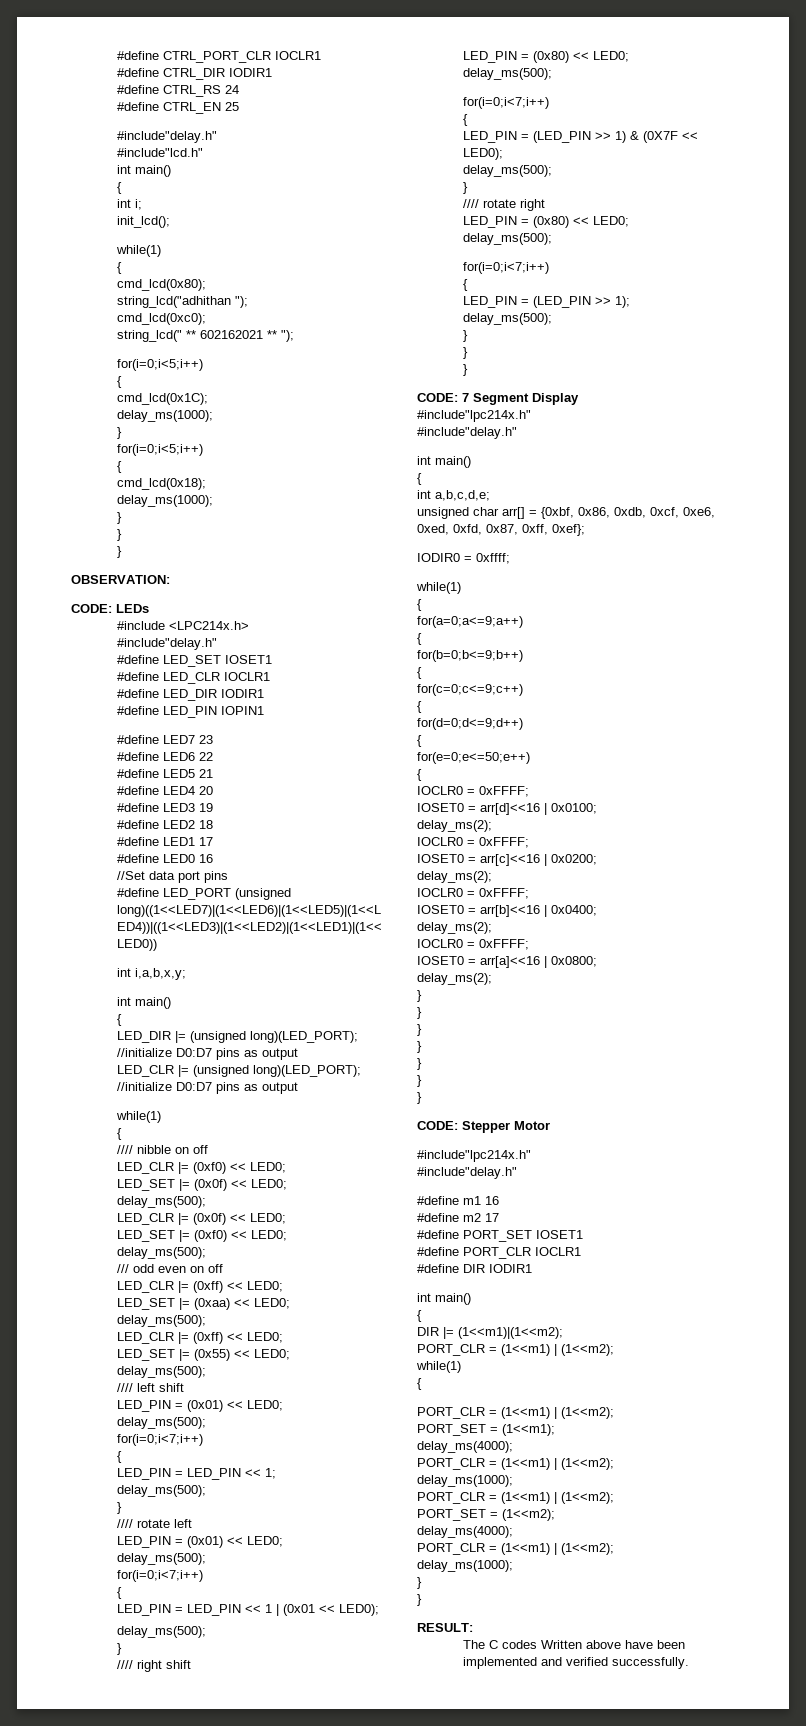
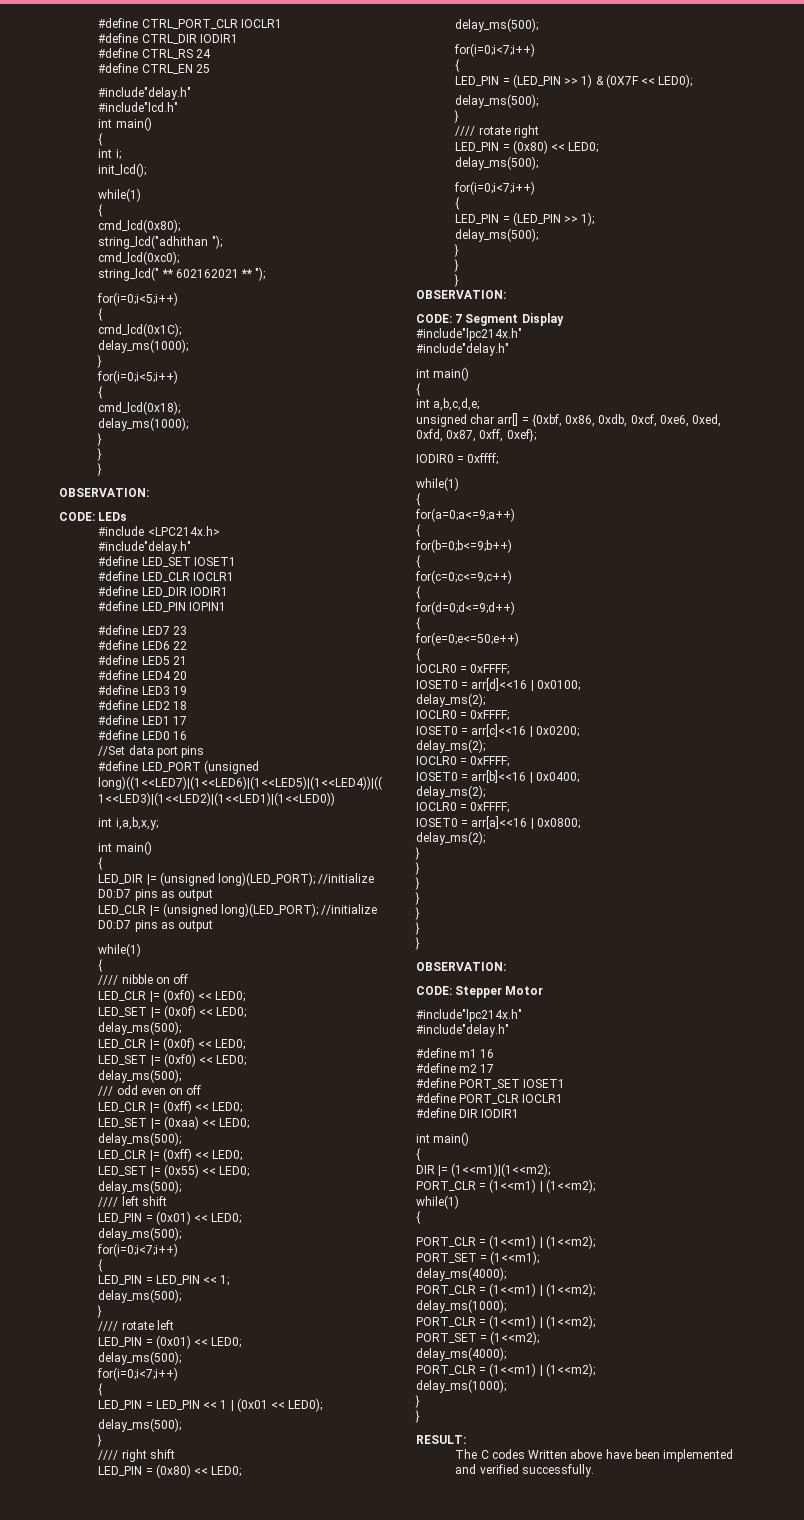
(469, 370) none -> [416,290,506,299] // OBSERVATION:
(422, 1098) none -> [416,962,506,971] // OBSERVATION:

